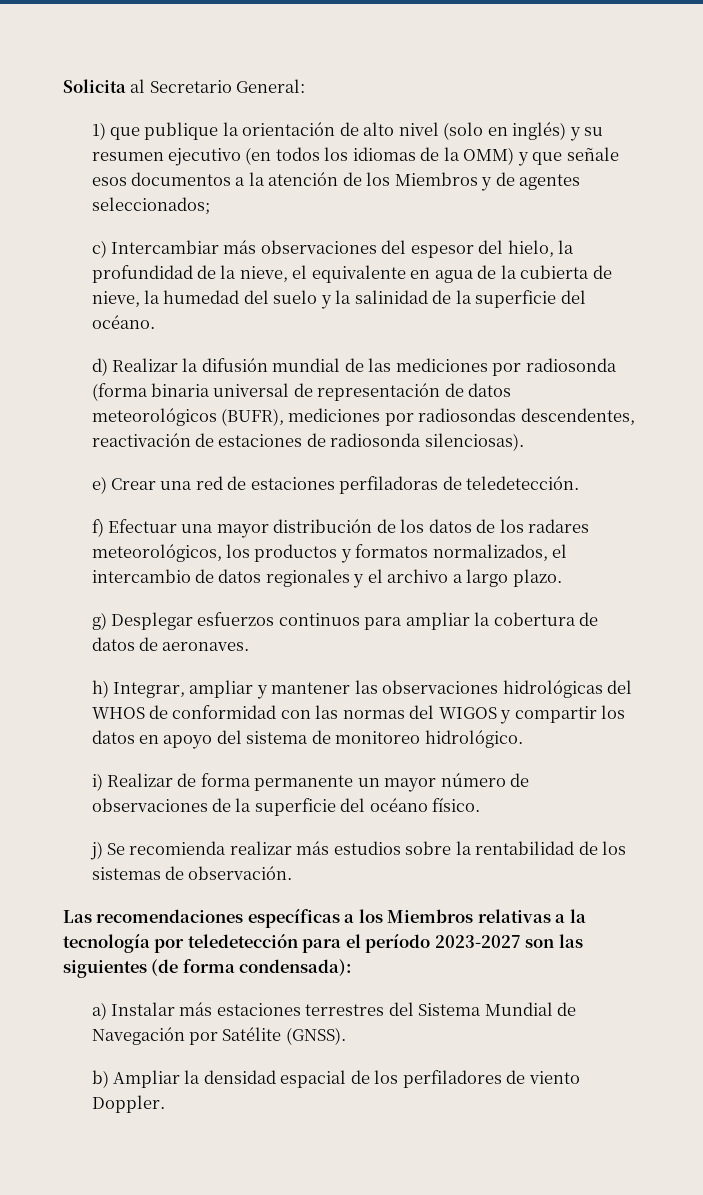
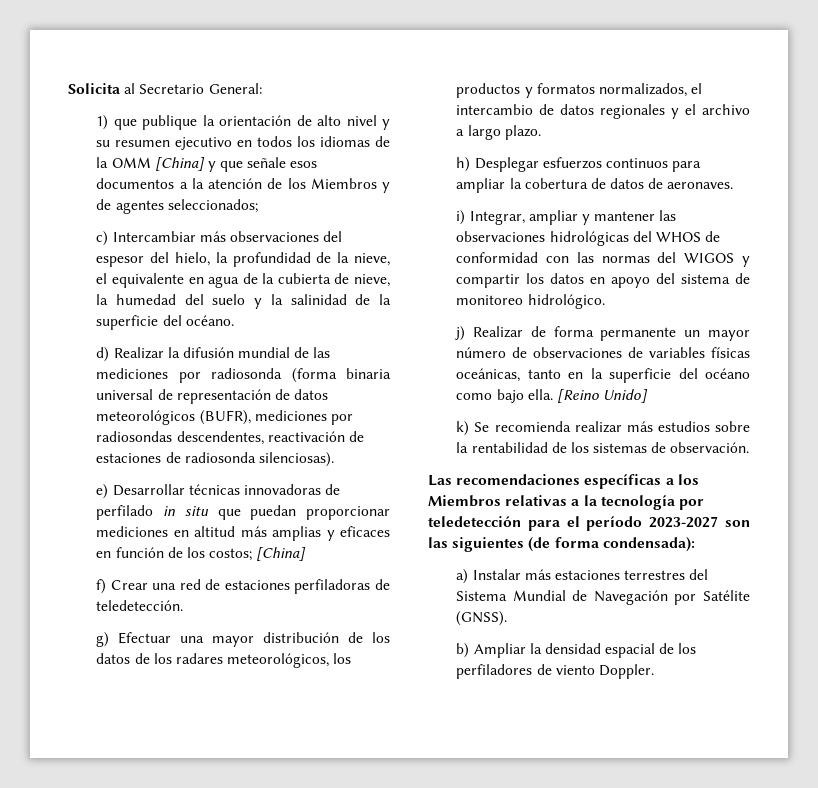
[443,122,567,140] (solo en inglés) -> (377, 120) none
[245,147,272,165] (en -> [237,140,253,147] en
[463,147,515,165] OMM) -> [111,157,205,171] OMM [China]
(107, 485) none -> [112,484,341,496] [96,505,390,520] [96,526,390,541] [96,547,307,561] [96,579,107,594] Desarrollar técnicas innovadoras de perfilado in situ que puedan proporcionar mediciones en altitud más amplias y eficaces en función de los costos; [China] // f)
[91,519,104,537] f) -> [96,632,110,647] g)
[91,612,107,630] g) -> [456,157,471,172] h)
[91,680,109,698] h) -> [456,210,466,225] i)
[91,773,103,791] i) -> [455,326,466,341] j)
[235,798,481,816] [89,841,103,860] la superficie del océano físico. // j) -> [649,347,750,358] [456,368,750,383] [456,389,649,403] [456,421,470,436] variables físicas oceánicas, tanto en la superficie del océano como bajo ella. [Reino Unido] // k)

